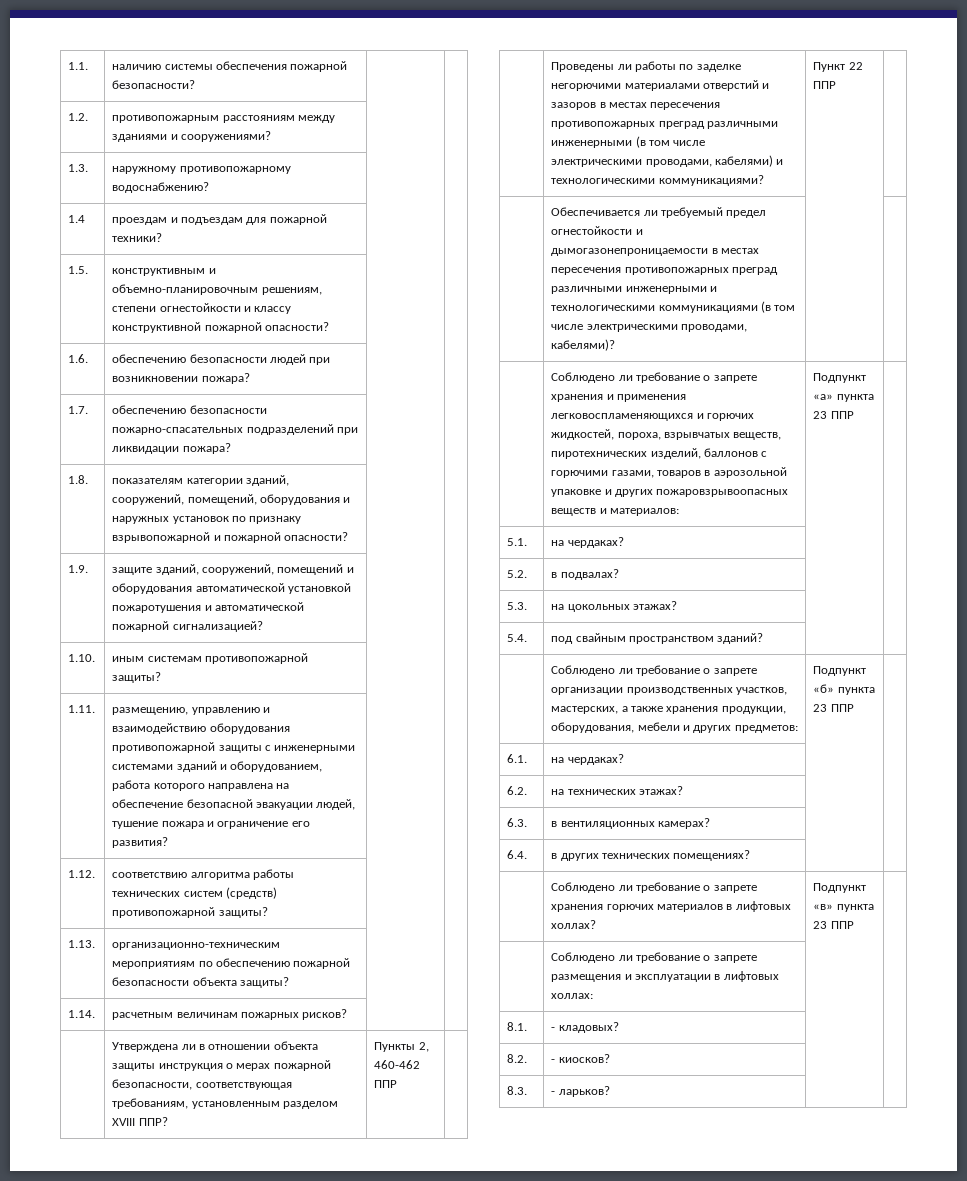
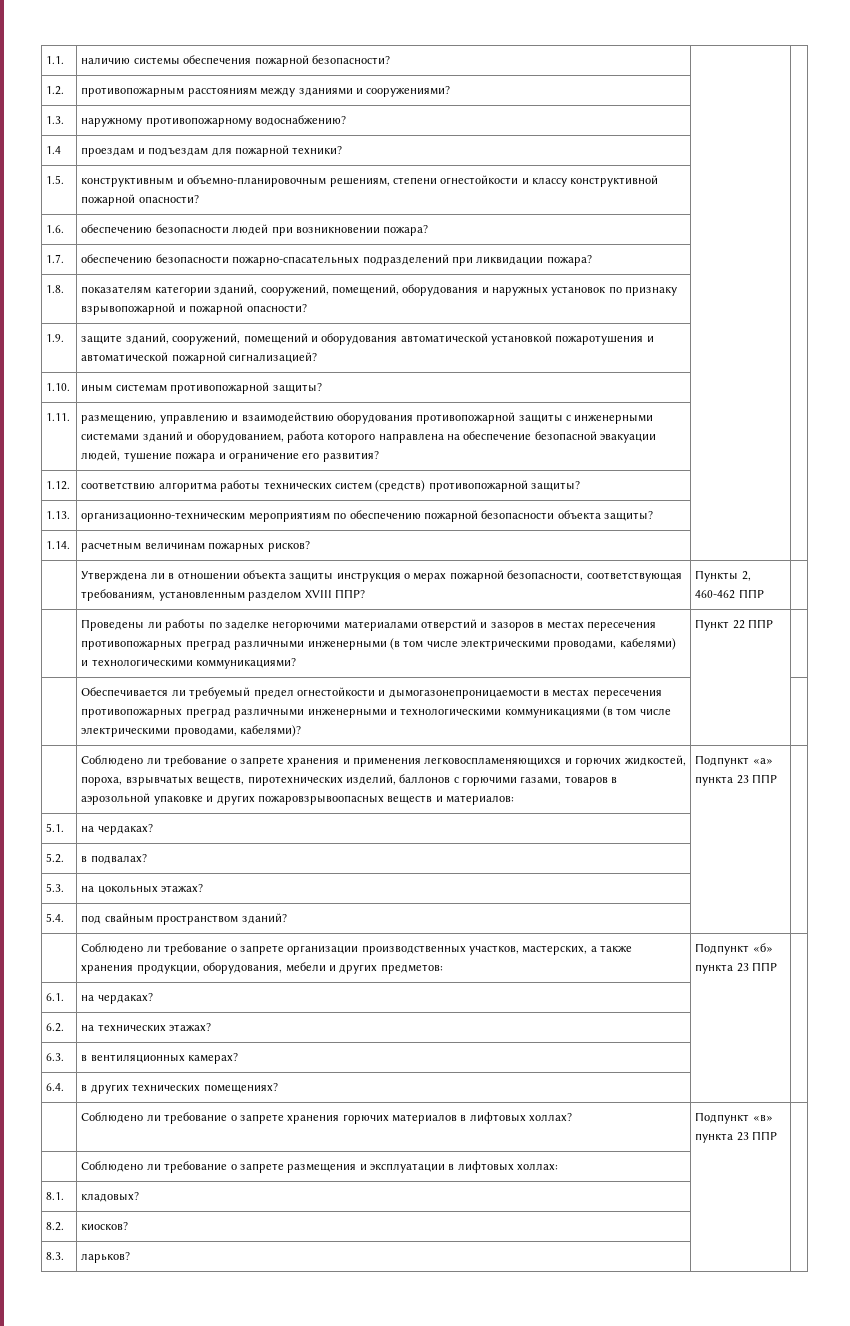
[551,1027,556,1031] - -> (65, 1196) none
[551,1059,556,1063] - -> (65, 1226) none
[551,1091,556,1095] - -> (65, 1256) none

